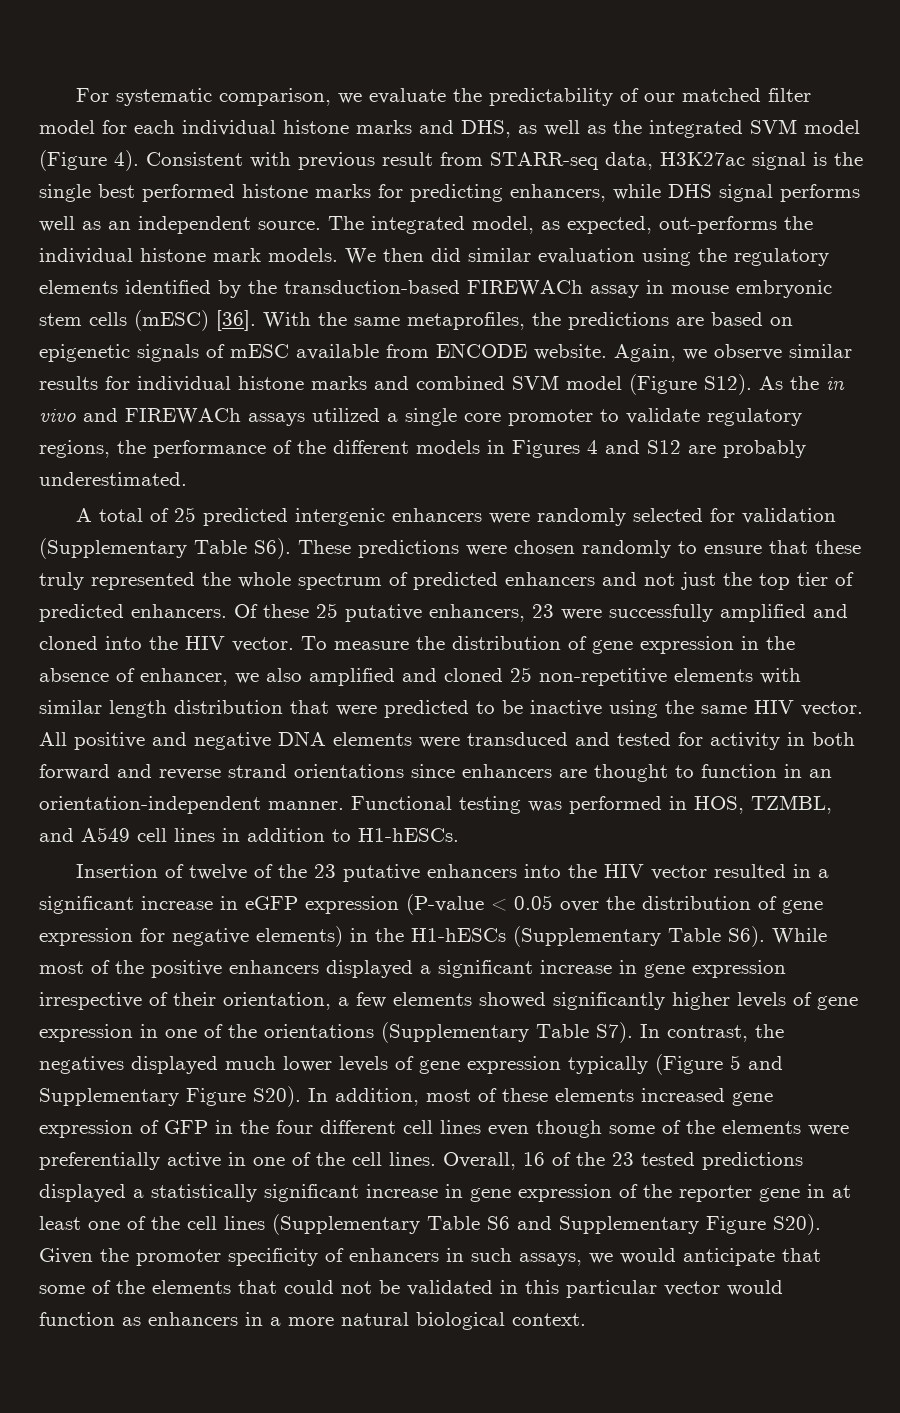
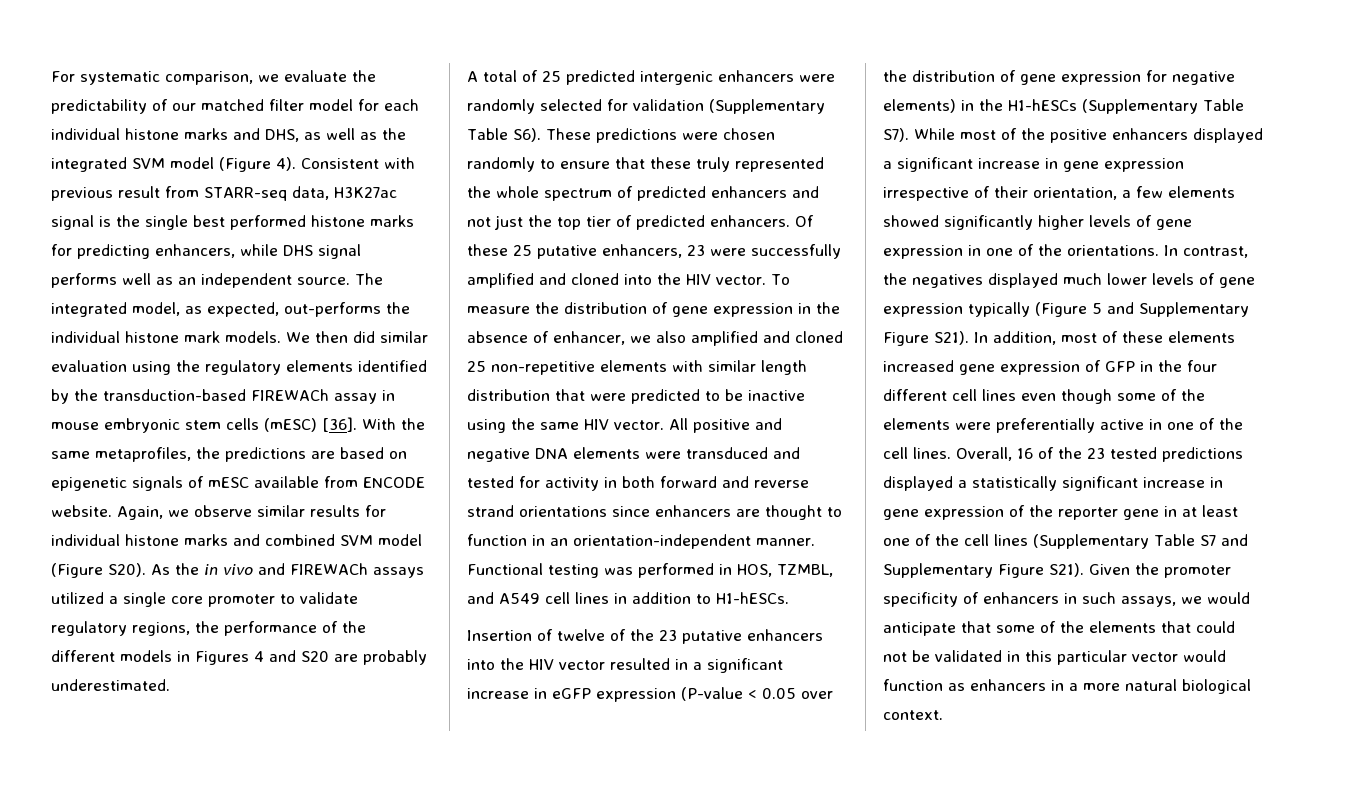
[704,374,752,395] S12). -> [108,563,146,577] S20).
[647,440,681,454] S12 -> [301,651,329,662] S20
[728,926,765,947] S6). -> [883,128,909,142] S7).
[264,1022,633,1043] orientations (Supplementary Table S7). -> [1067,245,1159,256] orientations.
[253,1086,301,1107] S20). -> [934,331,969,345] S21).
[487,1214,821,1235] S6 and Supplementary Figure S20). -> [1199,534,1248,546] [883,563,1084,578] S7 and Supplementary Figure S21).

